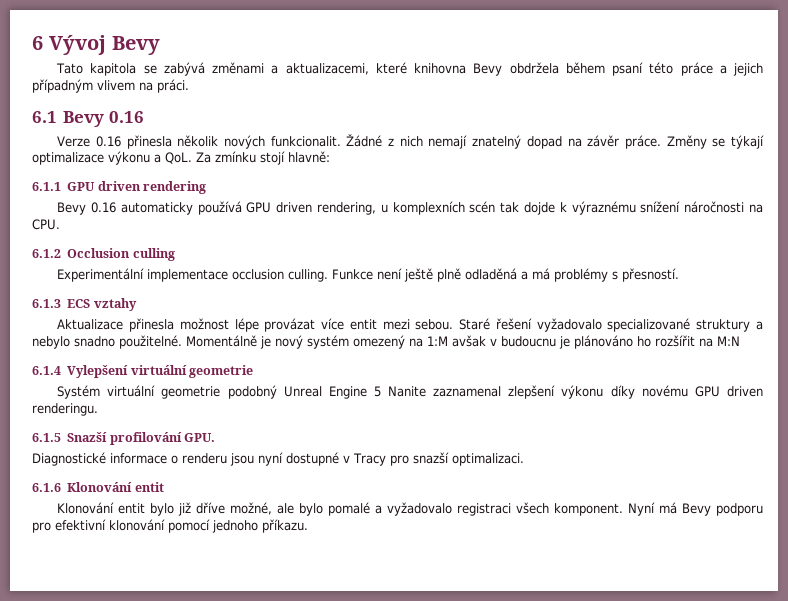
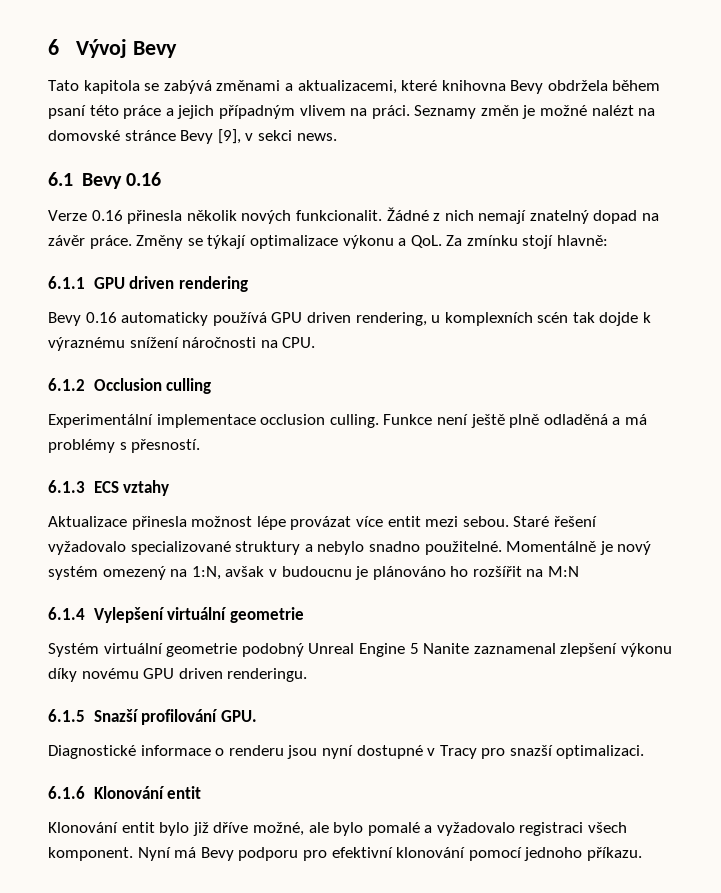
(189, 86) none -> [414,105,656,119] [48,129,337,144] Seznamy změn je možné nalézt na domovské stránce Bevy [9], v sekci news.
[427,336,448,346] 1:M -> [191,566,221,580] 1:N,

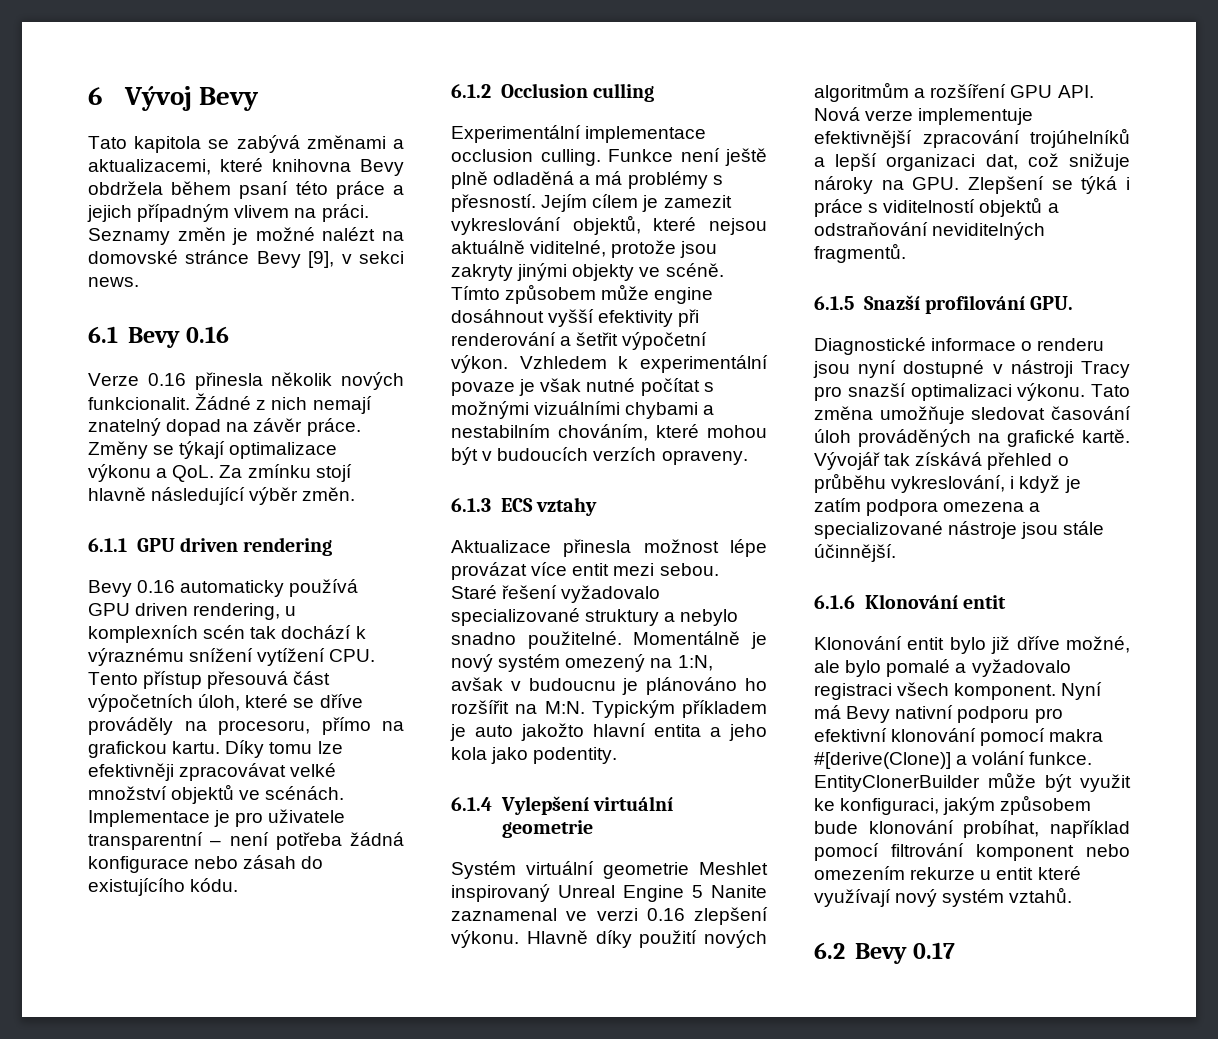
[557,235,609,246] hlavně: -> [88,487,356,505] hlavně následující výběr změn.
[599,312,639,326] dojde -> [281,625,352,639] dochází
[182,337,316,348] náročnosti na CPU. -> [257,648,376,666] [88,671,331,689] [88,694,363,712] [88,717,404,735] [88,740,343,758] [88,763,337,781] [88,784,345,804] [88,809,346,827] [88,832,404,850] [88,855,324,873] [88,878,239,896] vytížení CPU. Tento přístup přesouvá část výpočetních úloh, které se dříve prováděly na procesoru, přímo na grafickou kartu. Díky tomu lze efektivněji zpracovávat velké množství objektů ve scénách. Implementace je pro uživatele transparentní – není potřeba žádná konfigurace nebo zásah do existujícího kódu.
(201, 446) none -> [541,194,732,212] [451,215,767,235] [451,240,718,258] [451,263,724,281] [451,284,714,304] [451,309,700,327] [451,332,708,350] [451,355,768,373] [451,378,714,396] [451,401,715,419] [451,424,767,441] [451,447,748,465] Jejím cílem je zamezit vykreslování objektů, které nejsou aktuálně viditelné, protože jsou zakryty jinými objekty ve scéně. Tímto způsobem může engine dosáhnout vyšší efektivity při renderování a šetřit výpočetní výkon. Vzhledem k experimentální povaze je však nutné počítat s možnými vizuálními chybami a nestabilním chováním, které mohou být v budoucích verzích opraveny.
[548,566,580,577] M:N -> [544,700,767,718] [450,723,767,741] [451,747,618,764] M:N. Typickým příkladem je auto jakožto hlavní entita a jeho kola jako podentity.
[241,643,304,657] podobný -> [699,862,768,875] [451,884,550,902] Meshlet inspirovaný
[560,643,672,657] [48,668,308,682] zlepšení výkonu díky novému GPU driven renderingu. -> [566,907,768,925] [451,930,767,948] [814,82,1094,102] [814,107,1034,125] [814,128,1130,148] [814,153,1130,171] [814,176,1130,194] [814,197,1059,217] [814,222,1046,240] [814,243,906,263] ve verzi 0.16 zlepšení výkonu. Hlavně díky použití nových algoritmům a rozšíření GPU API. Nová verze implementuje efektivnější zpracování trojúhelníků a lepší organizaci dat, což snižuje nároky na GPU. Zlepšení se týká i práce s viditelností objektů a odstraňování neviditelných fragmentů.
(436, 752) none -> [1010,360,1073,378] nástroji
[556,745,645,759] optimalizaci. -> [910,383,1130,401] [814,406,1131,424] [814,429,1130,447] [814,452,1069,470] [814,473,1081,493] [814,498,1041,516] [814,521,1105,539] [814,544,896,562] optimalizaci výkonu. Tato změna umožňuje sledovat časování úloh prováděných na grafické kartě. Vývojář tak získává přehled o průběhu vykreslování, i když je zatím podpora omezena a specializované nástroje jsou stále účinnější.
(234, 854) none -> [895,705,954,719] nativní
[524,847,642,861] jednoho příkazu. -> [1049,729,1104,742] [814,751,1093,769] [814,772,1131,792] [814,795,1092,815] [814,820,1130,838] [814,843,1130,861] [814,866,1081,880] [814,887,1073,907] [814,942,955,964] makra #[derive(Clone)] a volání funkce. EntityClonerBuilder může být využit ke konfiguraci, jakým způsobem bude klonování probíhat, například pomocí filtrování komponent nebo omezením rekurze u entit které využívají nový systém vztahů. // 6.2 Bevy 0.17

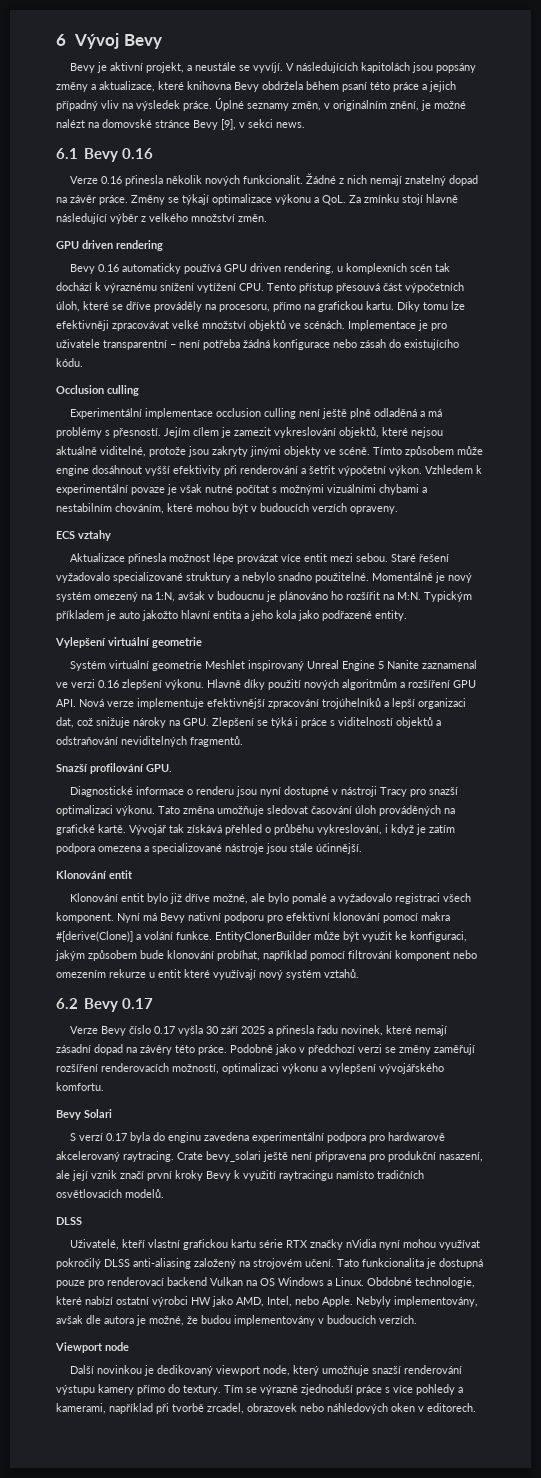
[88,135,405,153] [88,159,211,175] Tato kapitola se zabývá změnami a aktualizacemi, -> [70,62,477,73] [56,81,155,92] Bevy je aktivní projekt, a neustále se vyvíjí. V následujících kapitolách jsou popsány změny a aktualizace,
[137,204,369,222] [88,227,226,245] případným vlivem na práci. Seznamy změn -> [56,98,419,111] případný vliv na výsledek práce. Úplné seznamy změn, v originálním znění,
(299, 496) none -> [141,213,235,222] z velkého množství
[88,538,127,552] 6.1.1 -> (267, 218) none
[451,84,491,98] 6.1.2 -> (83, 362) none
[540,149,673,166] culling. Funkce -> [264,408,297,419] culling
[451,498,491,512] 6.1.3 -> (398, 510) none
[533,747,618,764] [451,797,492,811] podentity. // 6.1.4 -> [322,610,407,621] podřazené entity. //
[814,296,854,310] 6.1.5 -> (243, 741) none
[814,595,855,609] 6.1.6 -> (362, 848) none
(955, 950) none -> [70,1025,448,1036] [56,1044,475,1055] [56,1063,444,1074] [56,1082,104,1091] [56,1109,112,1120] [70,1132,446,1143] [56,1151,483,1162] [56,1170,424,1181] [56,1189,164,1198] [56,1217,82,1225] [70,1239,481,1250] [56,1258,483,1269] [56,1277,475,1288] [56,1296,478,1307] [56,1315,417,1326] [55,1342,129,1353] [70,1365,463,1376] [56,1384,463,1395] [56,1403,476,1414] // Verze Bevy číslo 0.17 vyšla 30 září 2025 a přinesla řadu novinek, které nemají zásadní dopad na závěry této práce. Podobně jako v předchozí verzi se změny zaměřují rozšíření renderovacích možností, optimalizaci výkonu a vylepšení vývojářského komfortu. // Bevy Solari // S verzí 0.17 byla do enginu zavedena experimentální podpora pro hardwarově akcelerovaný raytracing. Crate bevy_solari ještě není připravena pro produkční nasazení, ale její vznik značí první kroky Bevy k využití raytracingu namísto tradičních osvětlovacích modelů. // DLSS // Uživatelé, kteří vlastní grafickou kartu série RTX značky nVidia nyní mohou využívat pokročilý DLSS anti-aliasing založený na strojovém učení. Tato funkcionalita je dostupná pouze pro renderovací backend Vulkan na OS Windows a Linux. Obdobné technologie, které nabízí ostatní výrobci HW jako AMD, Intel, nebo Apple. Nebyly implementovány, avšak dle autora je možné, že budou implementovány v budoucích verzích. // Viewport node // Další novinkou je dedikovaný viewport node, který umožňuje snazší renderování výstupu kamery přímo do textury. Tím se výrazně zjednoduší práce s více pohledy a kamerami, například při tvorbě zrcadel, obrazovek nebo náhledových oken v editorech.

